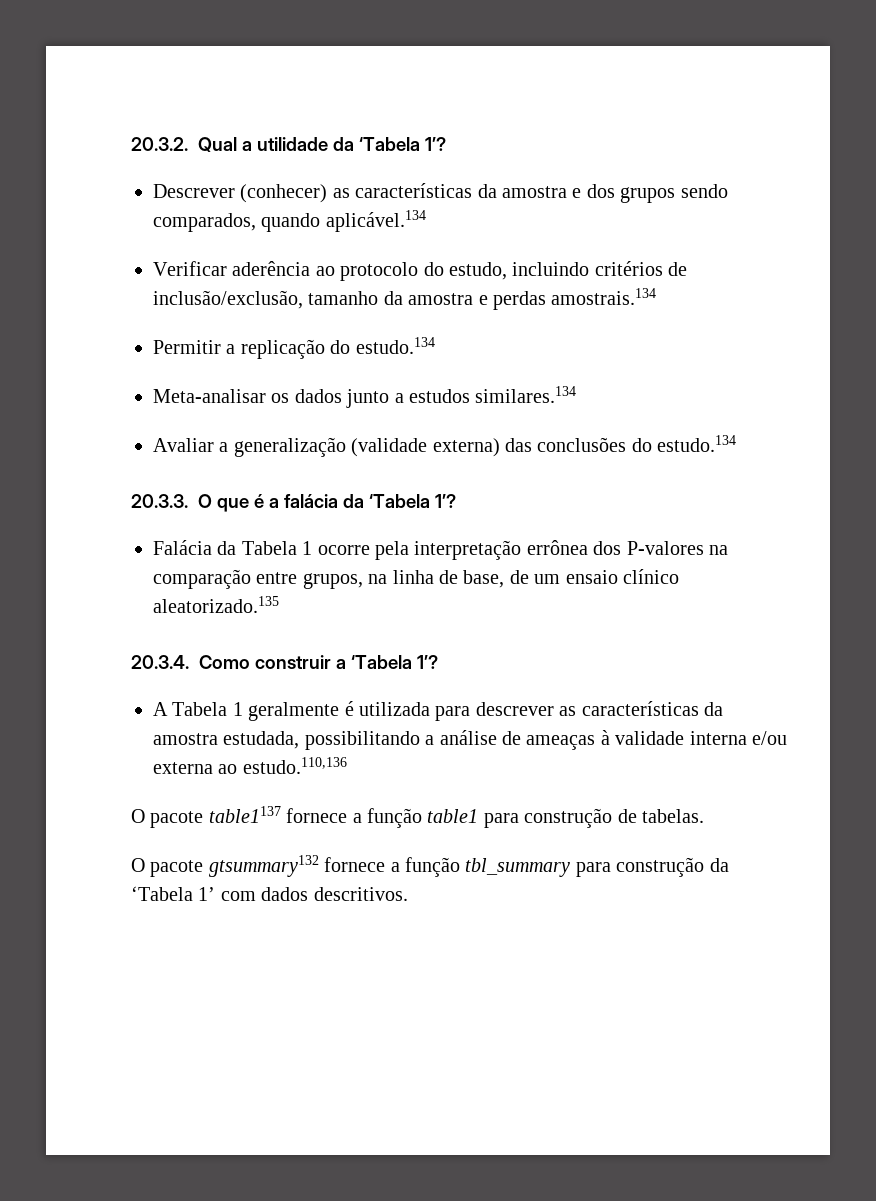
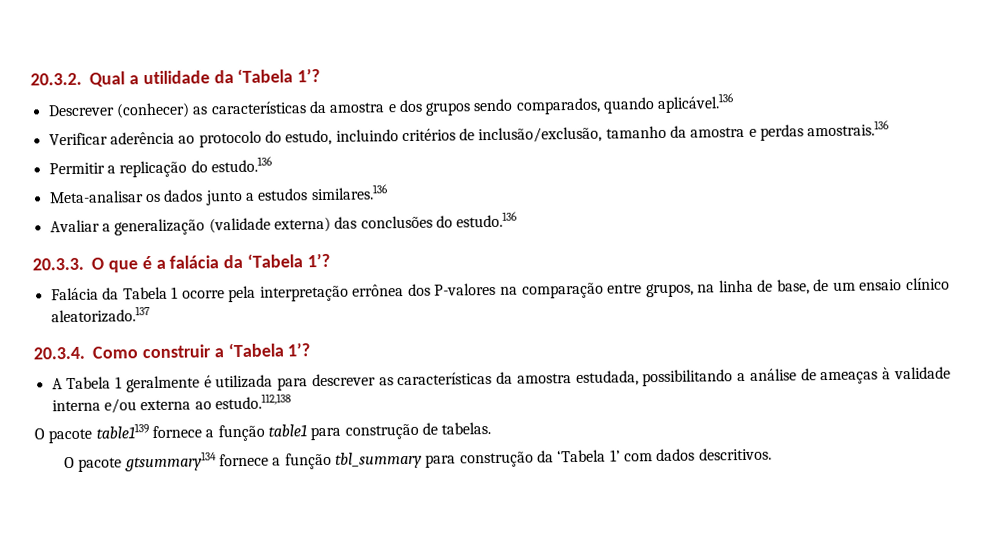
[325,210,426,232] aplicável.134 -> [657,93,735,114] aplicável.136
[551,288,657,305] amostrais.134 -> [807,120,890,137] amostrais.136
[355,337,435,354] estudo.134 -> [210,156,272,173] estudo.136
[475,386,577,403] similares.134 -> [310,184,388,201] similares.136
[657,435,737,452] estudo.134 -> [456,211,518,228] estudo.136
[153,596,279,613] aleatorizado.135 -> [50,306,150,324] aleatorizado.137
[242,757,347,774] [131,806,281,828] estudo.110,136 // O pacote table1137 -> [214,393,292,410] [34,423,149,444] estudo.112,138 // O pacote table1139
[208,855,319,877] gtsummary132 -> [124,451,217,472] gtsummary134

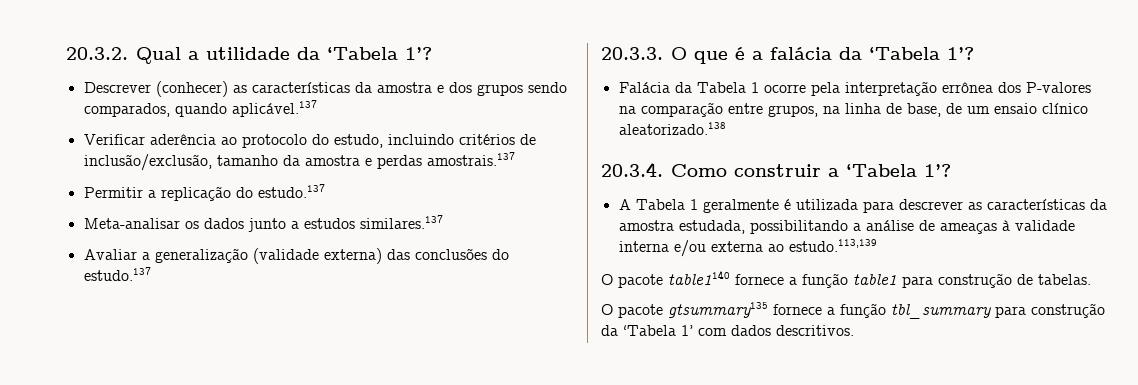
[657,93,735,114] aplicável.136 -> [231,100,317,117] aplicável.137
[807,120,890,137] amostrais.136 -> [426,152,515,166] amostrais.137
[210,156,272,173] estudo.136 -> [257,184,325,198] estudo.137
[310,184,388,201] similares.136 -> [359,215,443,229] similares.137
[456,211,518,228] estudo.136 -> [83,267,151,281] estudo.137
[50,306,150,324] aleatorizado.137 -> [618,122,726,135] aleatorizado.138
[214,393,292,410] [34,423,149,444] estudo.112,138 // O pacote table1139 -> [788,239,877,252] [601,270,730,288] estudo.113,139 // O pacote table1140
[124,451,217,472] gtsummary134 -> [668,302,768,318] gtsummary135

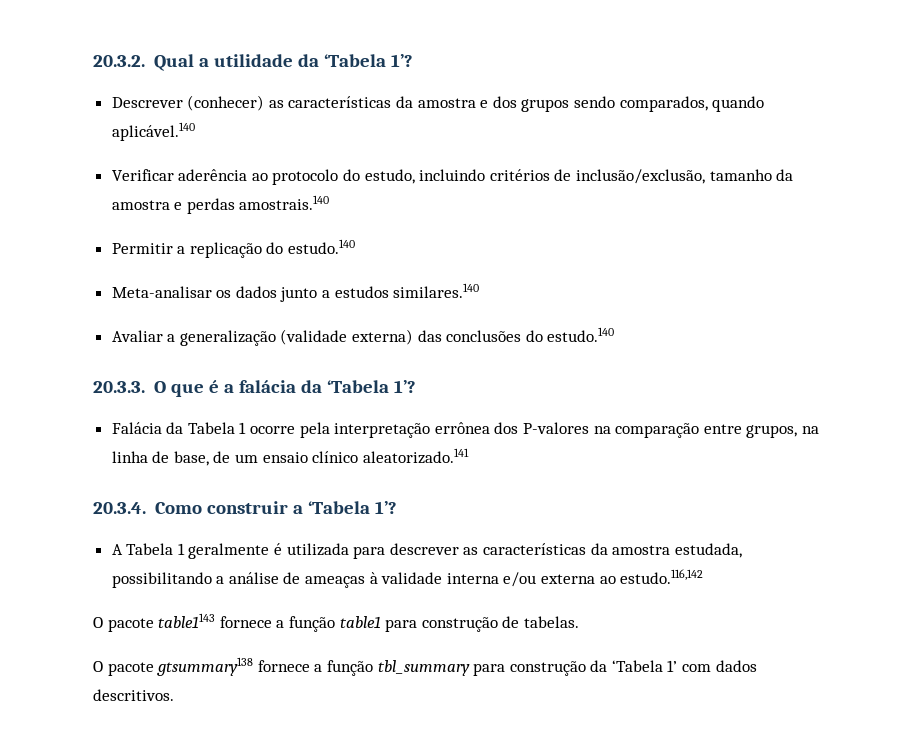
[231,100,317,117] aplicável.137 -> [111,122,195,141] aplicável.140
[426,152,515,166] amostrais.137 -> [239,195,330,210] amostrais.140
[257,184,325,198] estudo.137 -> [288,239,356,254] estudo.140
[359,215,443,229] similares.137 -> [393,283,480,298] similares.140
[83,267,151,281] estudo.137 -> [547,327,615,342] estudo.140
[618,122,726,135] aleatorizado.138 -> [362,448,469,464] aleatorizado.141
[788,239,877,252] [601,270,730,288] estudo.113,139 // O pacote table1140 -> [620,569,704,584] [93,613,216,632] estudo.116,142 // O pacote table1143
[668,302,768,318] gtsummary135 -> [157,657,254,676] gtsummary138

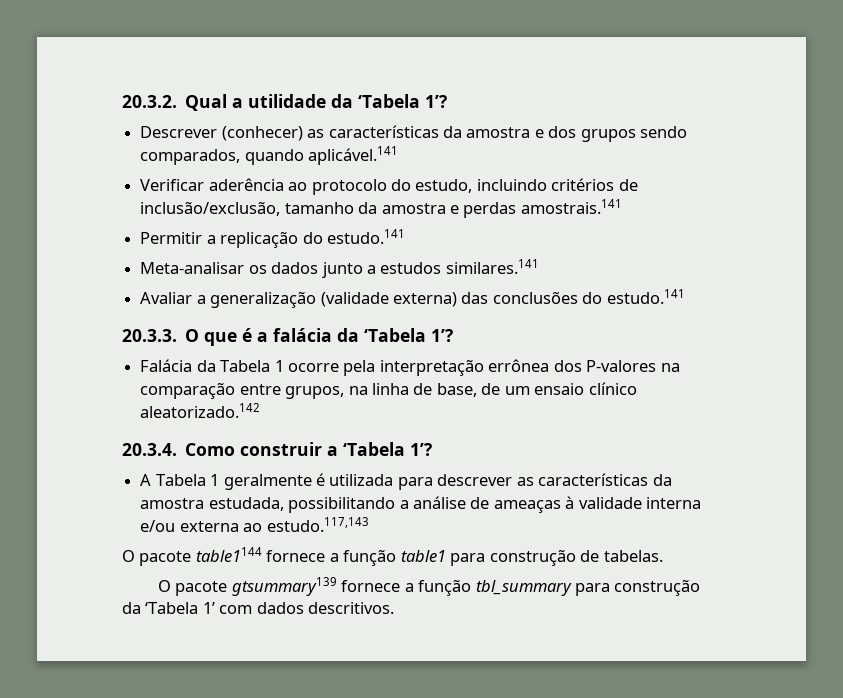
[111,122,195,141] aplicável.140 -> [308,146,399,165] aplicável.141
[239,195,330,210] amostrais.140 -> [520,199,622,214] amostrais.141
[288,239,356,254] estudo.140 -> [326,229,405,244] estudo.141
[393,283,480,298] similares.140 -> [445,259,539,274] similares.141
[547,327,615,342] estudo.140 -> [606,289,685,304] estudo.141
[362,448,469,464] aleatorizado.141 -> [140,403,261,418] aleatorizado.142
[620,569,704,584] [93,613,216,632] estudo.116,142 // O pacote table1143 -> [266,517,369,532] [122,547,262,566] estudo.117,143 // O pacote table1144
[157,657,254,676] gtsummary138 -> [231,577,337,596] gtsummary139

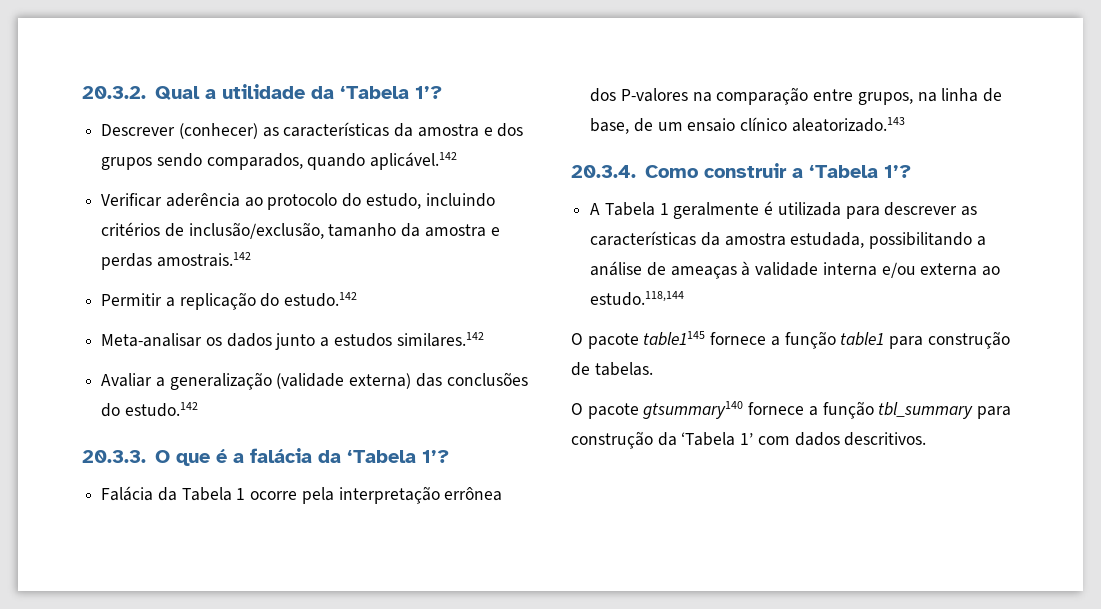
[308,146,399,165] aplicável.141 -> [370,152,458,170] aplicável.142
[520,199,622,214] amostrais.141 -> [156,252,251,267] amostrais.142
[326,229,405,244] estudo.141 -> [284,292,358,307] estudo.142
[445,259,539,274] similares.141 -> [396,332,484,347] similares.142
[606,289,685,304] estudo.141 -> [124,402,198,417] estudo.142
[140,403,261,418] aleatorizado.142 -> [791,117,905,132] aleatorizado.143
[266,517,369,532] [122,547,262,566] estudo.117,143 // O pacote table1144 -> [590,291,685,306] [571,331,706,349] estudo.118,144 // O pacote table1145
[231,577,337,596] gtsummary139 -> [643,401,744,419] gtsummary140

